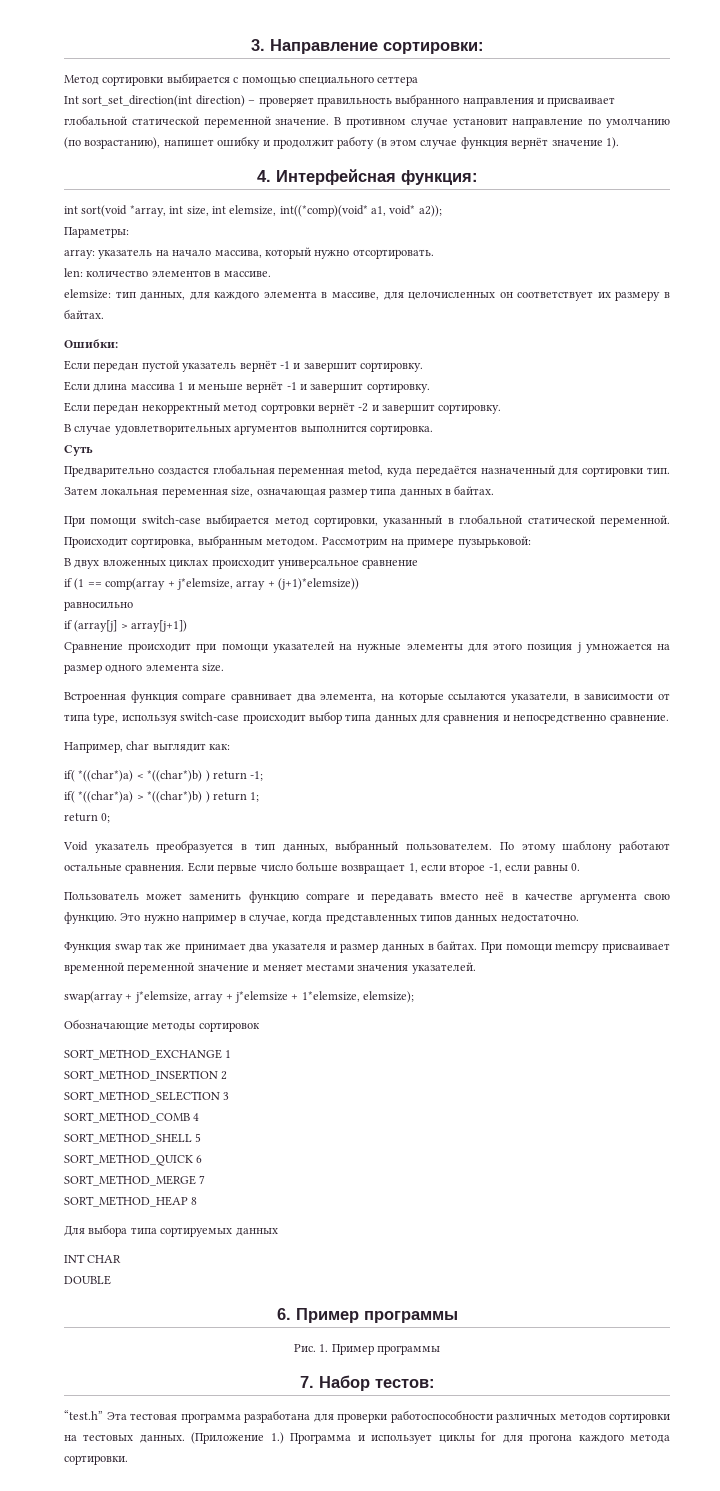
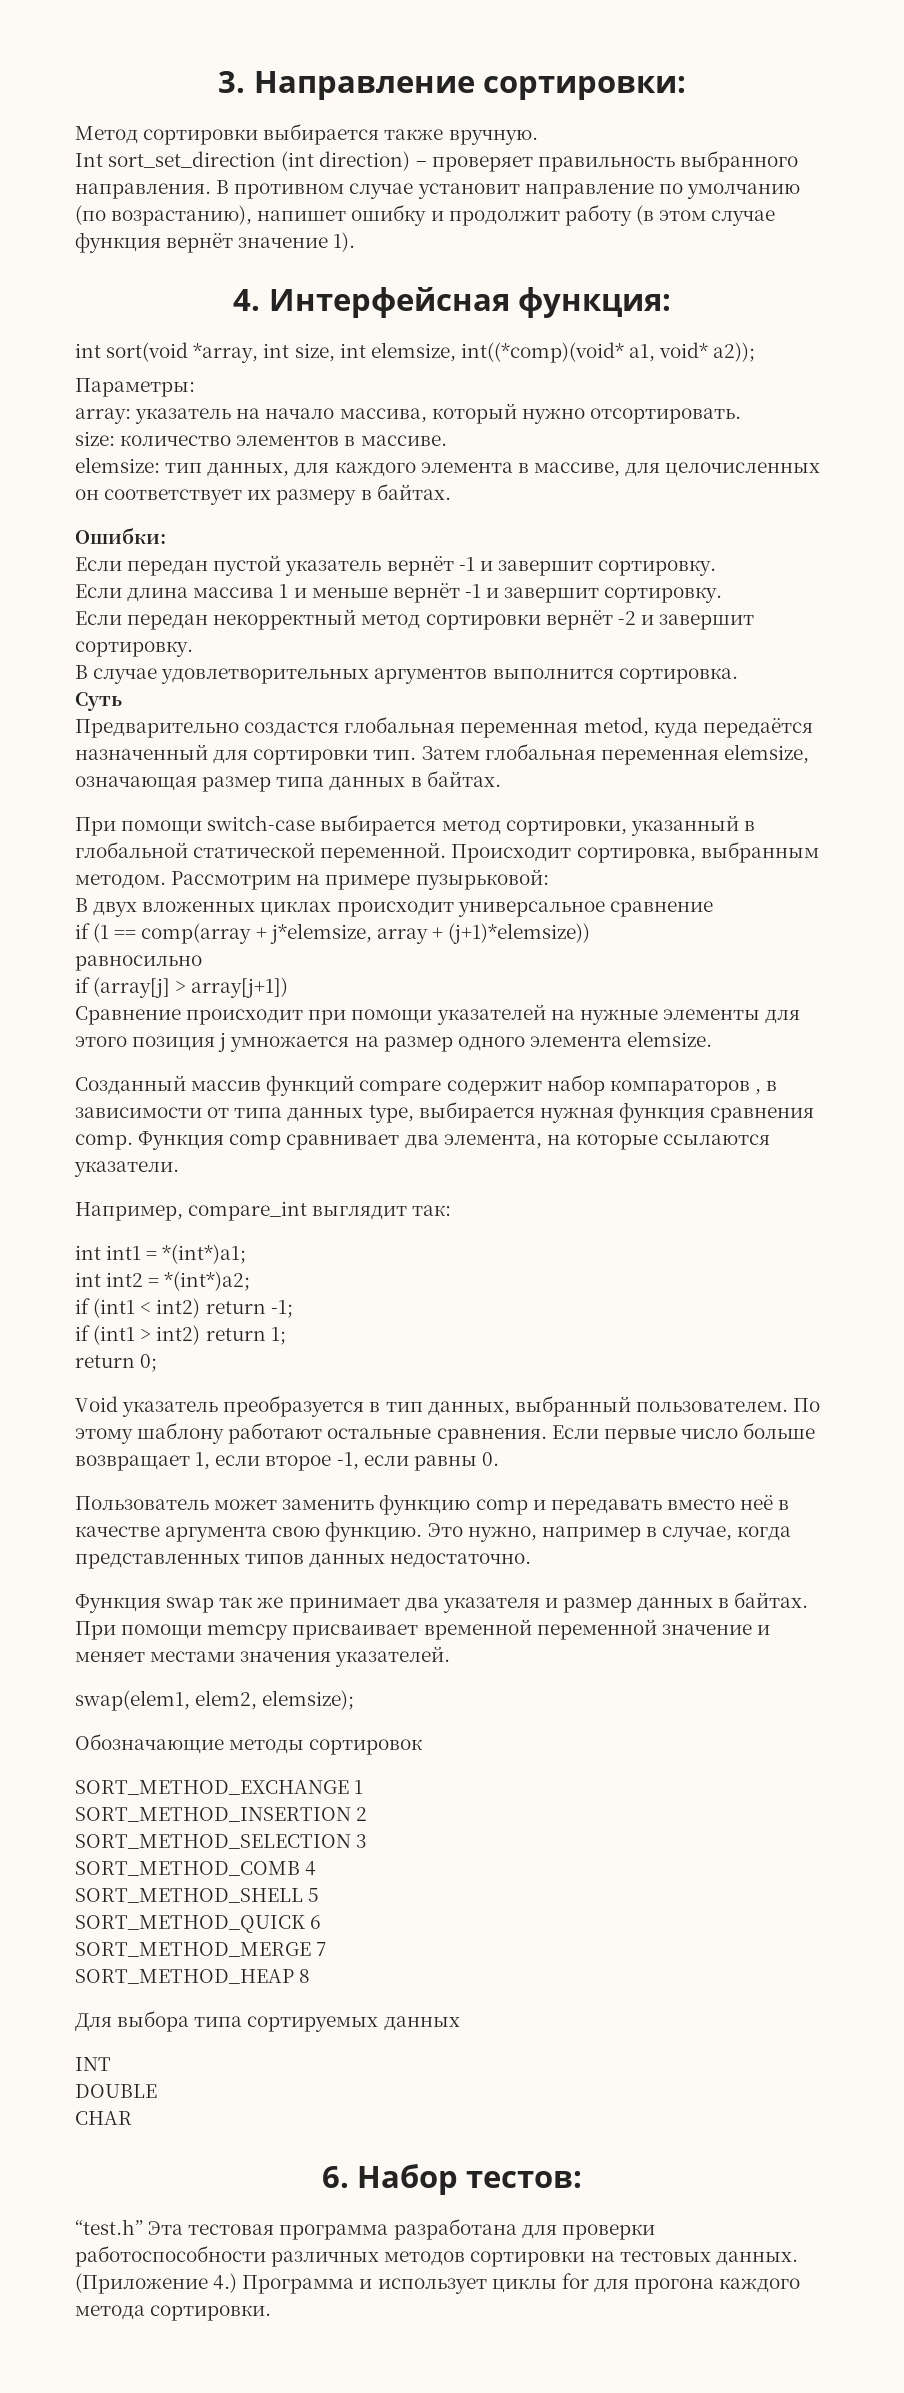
[233,76,419,86] с помощью специального сеттера -> [384,129,538,145] также вручную.
[82,95,193,107] sort_set_direction(int -> [108,151,315,171] sort_set_direction (int
[462,97,616,107] [64,115,330,128] направления и присваивает глобальной статической переменной значение. -> [75,183,211,199] направления.
[64,268,83,277] len: -> [75,431,115,446] size:
[260,404,315,414] сортровки -> [425,614,541,630] сортировки
[101,487,254,498] локальная переменная size, -> [484,743,809,765] глобальная переменная elemsize,
[202,663,225,672] [64,691,227,703] size. // Встроенная функция compare -> [627,1031,713,1047] [75,1074,778,1096] [75,1101,815,1123] [75,1131,282,1150] elemsize. // Созданный массив функций compare содержит набор компараторов , в зависимости от типа данных type, выбирается нужная функция сравнения comp. Функция comp
[511,693,670,703] [64,711,669,724] [64,741,231,753] [64,770,264,782] [64,791,210,803] указатели, в зависимости от типа type, используя switch-case происходит выбор типа данных для сравнения и непосредственно сравнение. // Например, char выглядит как: // if( *((char*)a) < *((char*)b) ) return -1; // if( *((char*)a) > *((char*)b) ) -> [74,1161,179,1177] [75,1201,452,1221] [75,1244,247,1264] [75,1271,251,1291] [75,1298,293,1318] [75,1325,201,1345] указатели. // Например, compare_int выглядит так: // int int1 = *(int*)a1; // int int2 = *(int*)a2; // if (int1 < int2) return -1; // if (int1 > int2)
[305,893,350,903] compare -> [475,1499,528,1515] comp
[143,915,179,924] нужно -> [467,1526,537,1542] нужно,
[64,991,360,1003] swap(array + j*elemsize, array + j*elemsize + 1*elemsize, -> [75,1690,258,1711] swap(elem1, elem2,
[87,1255,122,1263] CHAR -> (111, 2064) none
(111, 1280) none -> [75,2111,132,2125] // CHAR
[295,1308,458,1323] [293,1344,441,1355] [299,1376,314,1388] Пример программы // Рис. 1. Пример программы // 7. -> (349, 2177) none
[270,1432,284,1444] 1.) -> [213,2273,238,2293] 4.)

